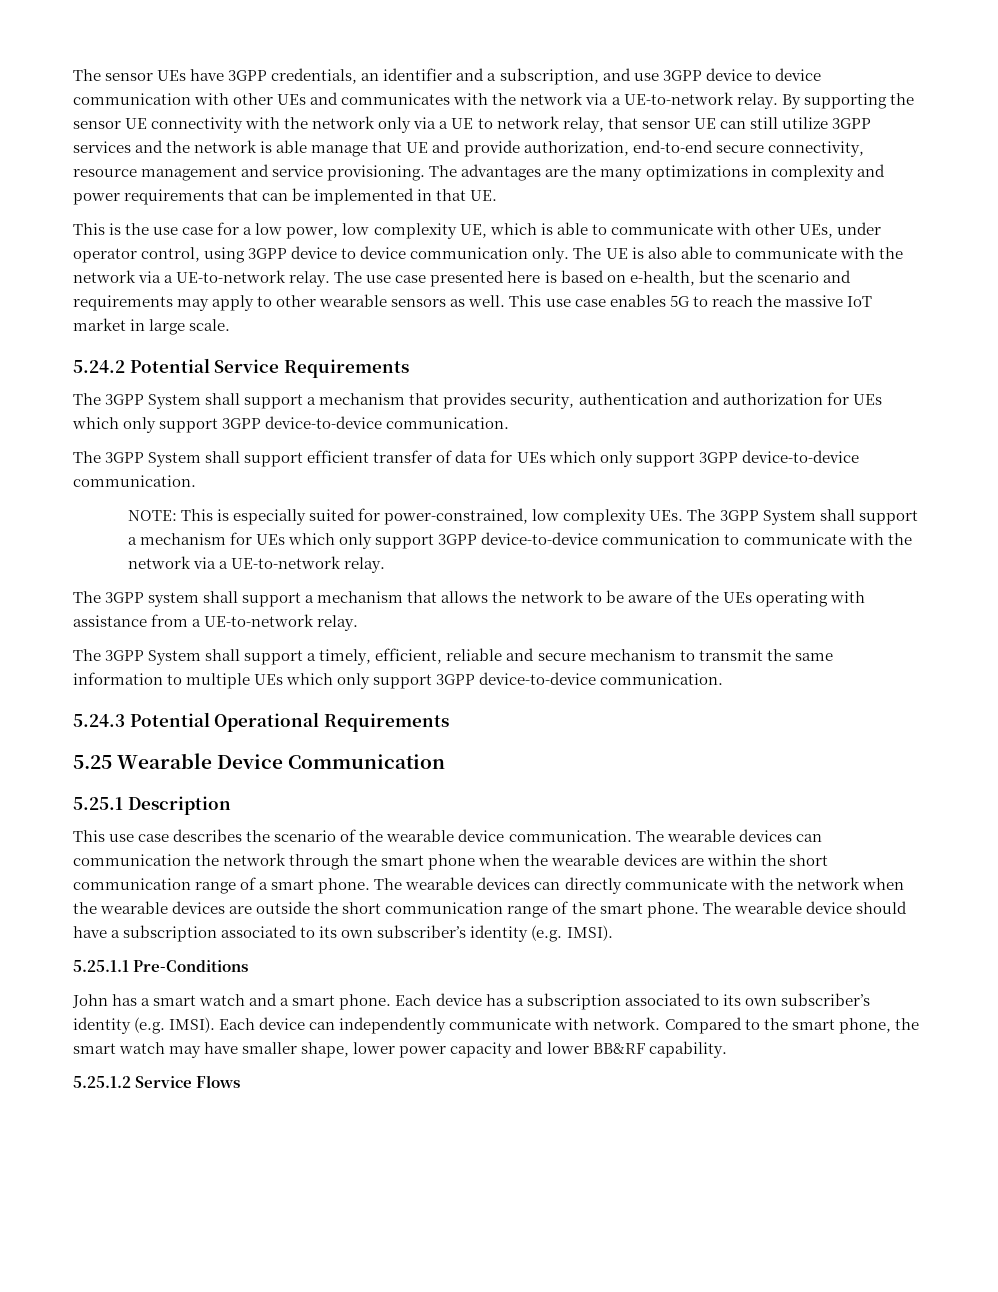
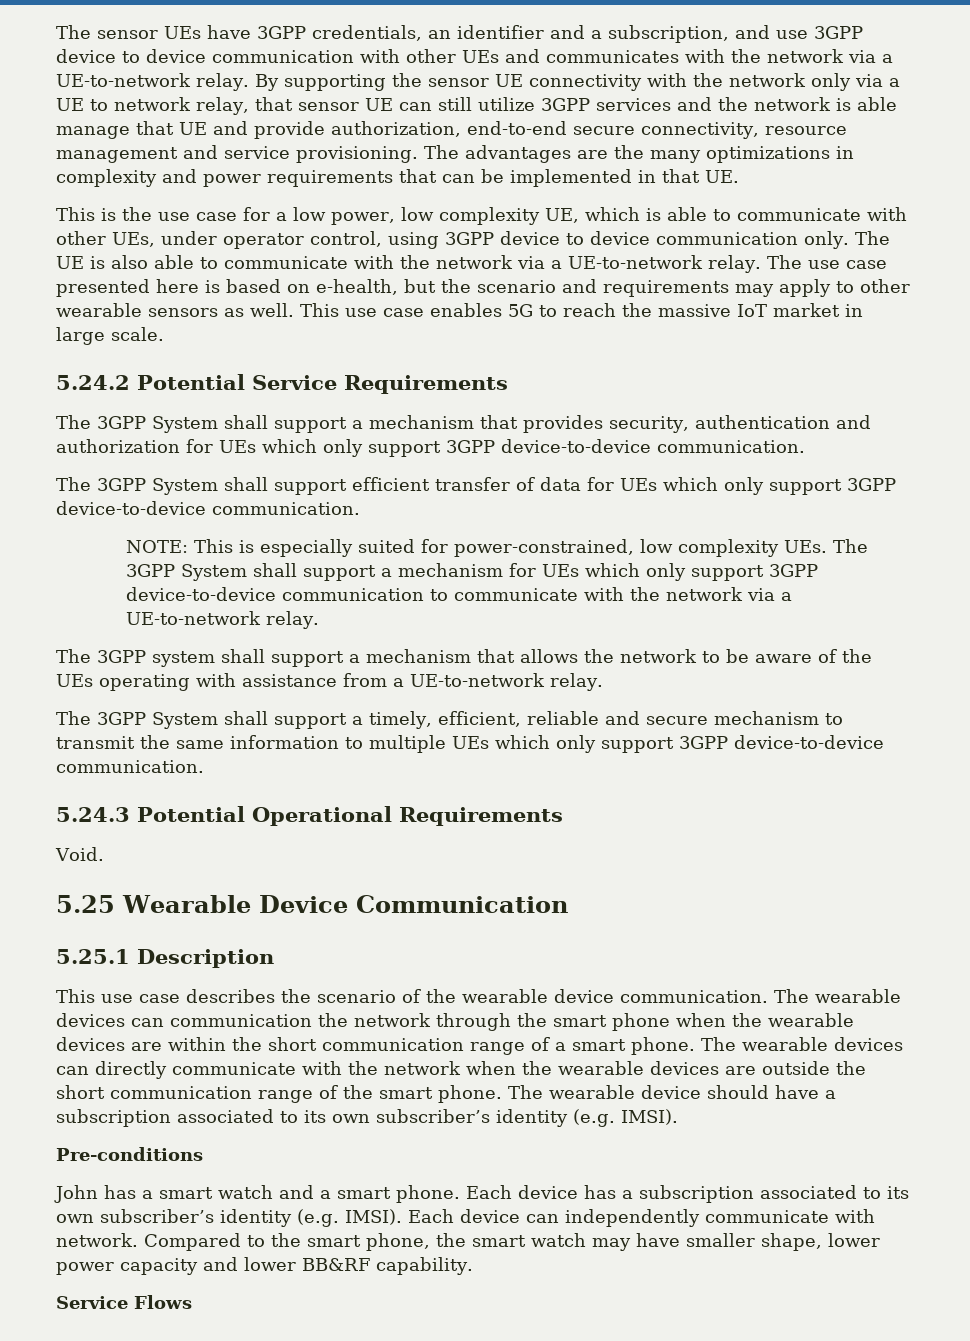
(449, 722) none -> [55,847,104,861] // Void.
[73,960,249,972] 5.25.1.1 Pre-Conditions -> [56,1147,203,1161] Pre-conditions
[73,1076,131,1088] 5.25.1.2 -> (473, 1266) none

